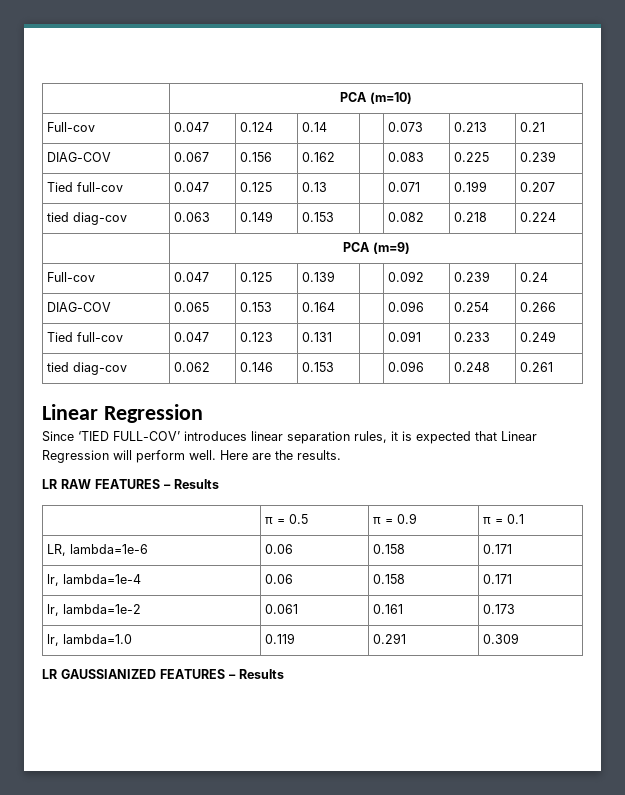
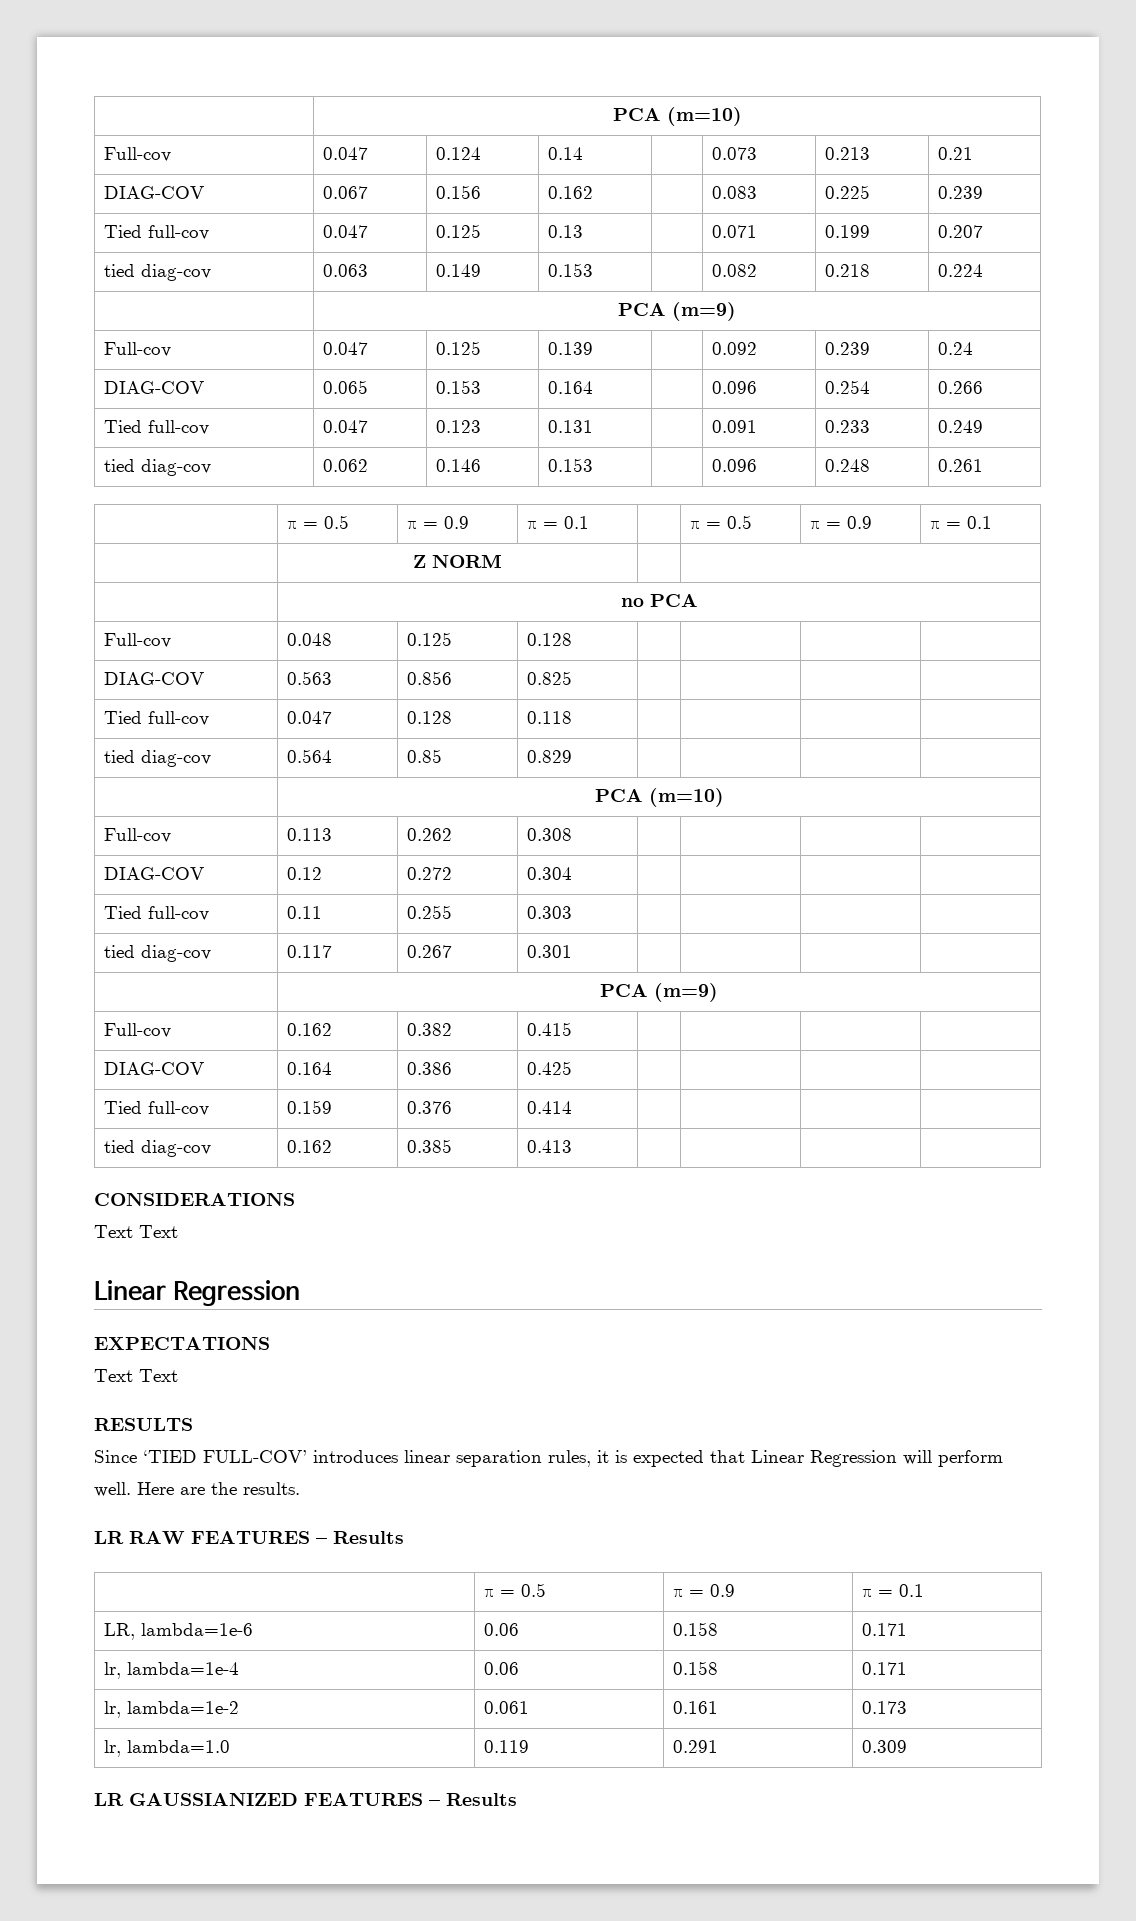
[42,404,203,423] // Linear Regression -> [287,515,350,529] [407,516,470,529] [527,516,590,529] [690,515,753,529] [810,516,873,529] [930,516,993,529] [413,554,503,568] [620,594,698,607] [104,633,172,648] [287,633,333,646] [407,632,453,646] [527,633,573,646] [104,672,205,685] [287,671,333,685] [407,671,453,685] [527,671,573,685] [104,711,210,726] [287,711,333,724] [407,711,453,724] [527,711,573,724] [104,750,212,767] [287,749,333,763] [407,749,443,763] [527,750,573,763] [594,788,724,807] [104,828,172,843] [287,828,333,841] [407,828,453,841] [527,828,573,841] [104,867,205,880] [287,867,323,880] [407,867,453,880] [527,867,573,880] [104,906,210,921] [287,906,323,919] [407,905,453,919] [527,906,573,919] [104,945,212,962] [287,945,333,958] [407,945,453,958] [527,945,573,958] [600,983,718,1002] [104,1023,172,1038] [287,1023,333,1036] [407,1023,453,1036] [527,1022,573,1036] [104,1062,205,1075] [287,1062,333,1075] [407,1062,453,1075] [527,1061,573,1075] [104,1101,210,1116] [287,1100,333,1114] [407,1101,453,1114] [527,1101,573,1114] [104,1140,212,1157] [287,1140,333,1153] [407,1139,453,1153] [527,1140,573,1153] [94,1193,295,1206] [94,1225,178,1238] [94,1280,300,1306] [94,1337,270,1350] [94,1369,178,1382] [94,1418,193,1431] // | π = 0.5 | π = 0.9 | π = 0.1 | | π = 0.5 | π = 0.9 | π = 0.1 // | Z NORM | | // | no PCA // Full-cov | 0.048 | 0.125 | 0.128 | | | | // DIAG-COV | 0.563 | 0.856 | 0.825 | | | | // Tied full-cov | 0.047 | 0.128 | 0.118 | | | | // tied diag-cov | 0.564 | 0.85 | 0.829 | | | | // | PCA (m=10) // Full-cov | 0.113 | 0.262 | 0.308 | | | | // DIAG-COV | 0.12 | 0.272 | 0.304 | | | | // Tied full-cov | 0.11 | 0.255 | 0.303 | | | | // tied diag-cov | 0.117 | 0.267 | 0.301 | | | | // | PCA (m=9) // Full-cov | 0.162 | 0.382 | 0.415 | | | | // DIAG-COV | 0.164 | 0.386 | 0.425 | | | | // Tied full-cov | 0.159 | 0.376 | 0.414 | | | | // tied diag-cov | 0.162 | 0.385 | 0.413 | | | | // CONSIDERATIONS // Text Text // Linear Regression // EXPECTATIONS // Text Text // RESULTS

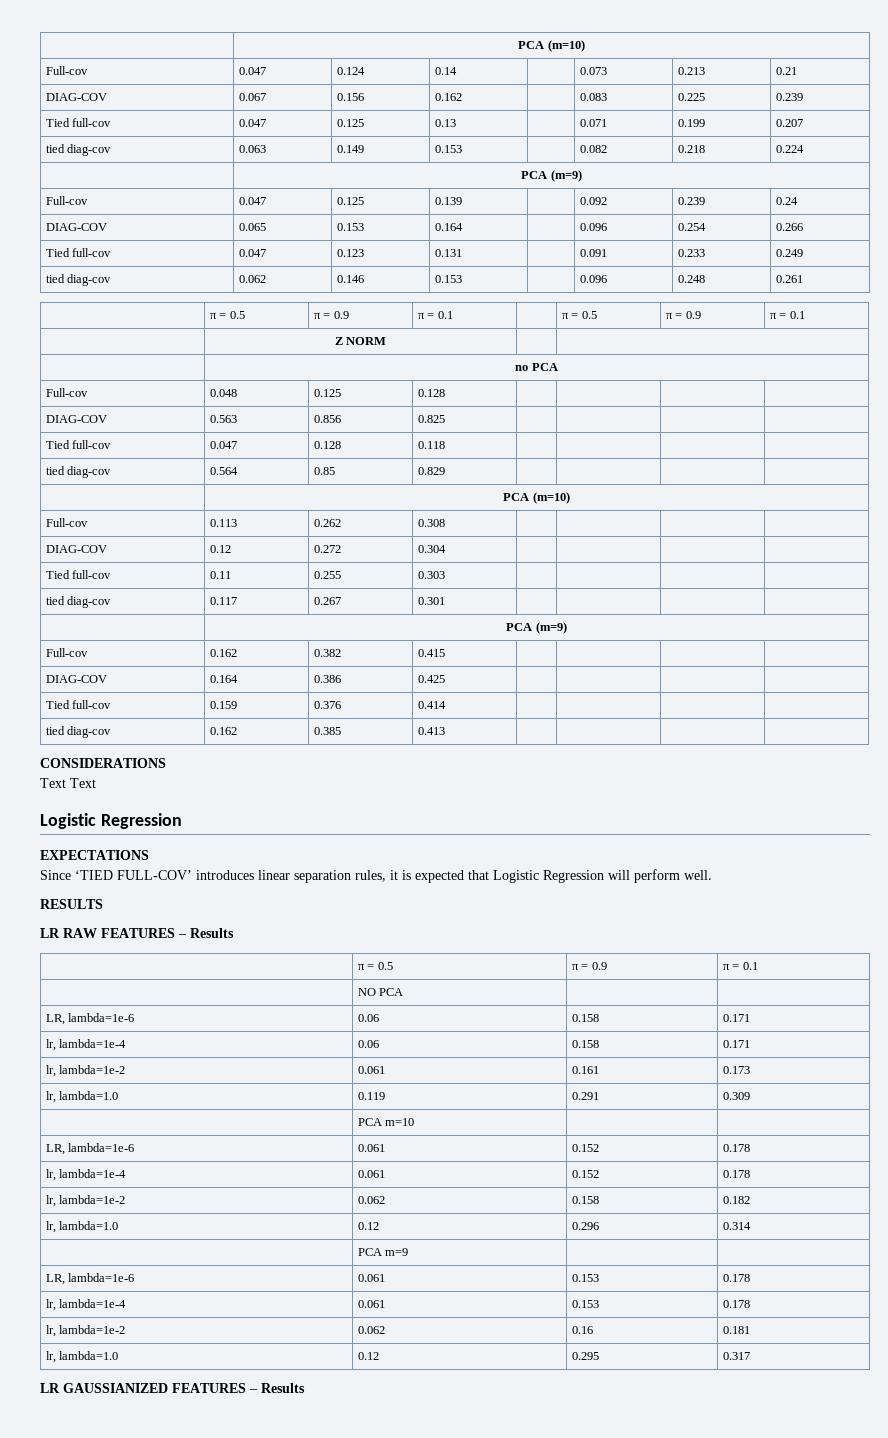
[94,1280,166,1301] Linear -> [40,813,96,829] Logistic
[94,1369,178,1382] [94,1418,193,1431] // Text Text // RESULTS -> (149, 855) none
[751,1450,804,1463] Linear -> [493,870,539,883] Logistic
[137,1482,300,1495] Here are the results. -> [40,899,103,909] // RESULTS
(925, 1590) none -> [357,988,404,996] // | NO PCA | |
(908, 1746) none -> [357,1118,415,1126] [45,1143,135,1155] [357,1144,385,1152] [571,1144,599,1152] [722,1144,750,1152] [45,1169,127,1181] [357,1170,385,1178] [571,1170,599,1178] [722,1170,750,1178] [45,1195,126,1207] [357,1196,385,1204] [571,1196,599,1204] [722,1196,750,1204] [45,1221,119,1233] [357,1222,379,1230] [571,1222,599,1230] [722,1222,751,1230] [357,1248,409,1256] [45,1273,135,1285] [357,1274,385,1282] [571,1274,599,1282] [722,1274,750,1282] [45,1299,127,1311] [357,1300,385,1308] [571,1300,599,1308] [722,1300,750,1308] [45,1325,126,1337] [357,1326,385,1334] [571,1326,593,1334] [722,1326,750,1334] [45,1351,119,1363] [357,1352,379,1360] [571,1352,599,1360] [722,1352,750,1360] // | PCA m=10 | | // LR, lambda=1e-6 | 0.061 | 0.152 | 0.178 // lr, lambda=1e-4 | 0.061 | 0.152 | 0.178 // lr, lambda=1e-2 | 0.062 | 0.158 | 0.182 // lr, lambda=1.0 | 0.12 | 0.296 | 0.314 // | PCA m=9 | | // LR, lambda=1e-6 | 0.061 | 0.153 | 0.178 // lr, lambda=1e-4 | 0.061 | 0.153 | 0.178 // lr, lambda=1e-2 | 0.062 | 0.16 | 0.181 // lr, lambda=1.0 | 0.12 | 0.295 | 0.317

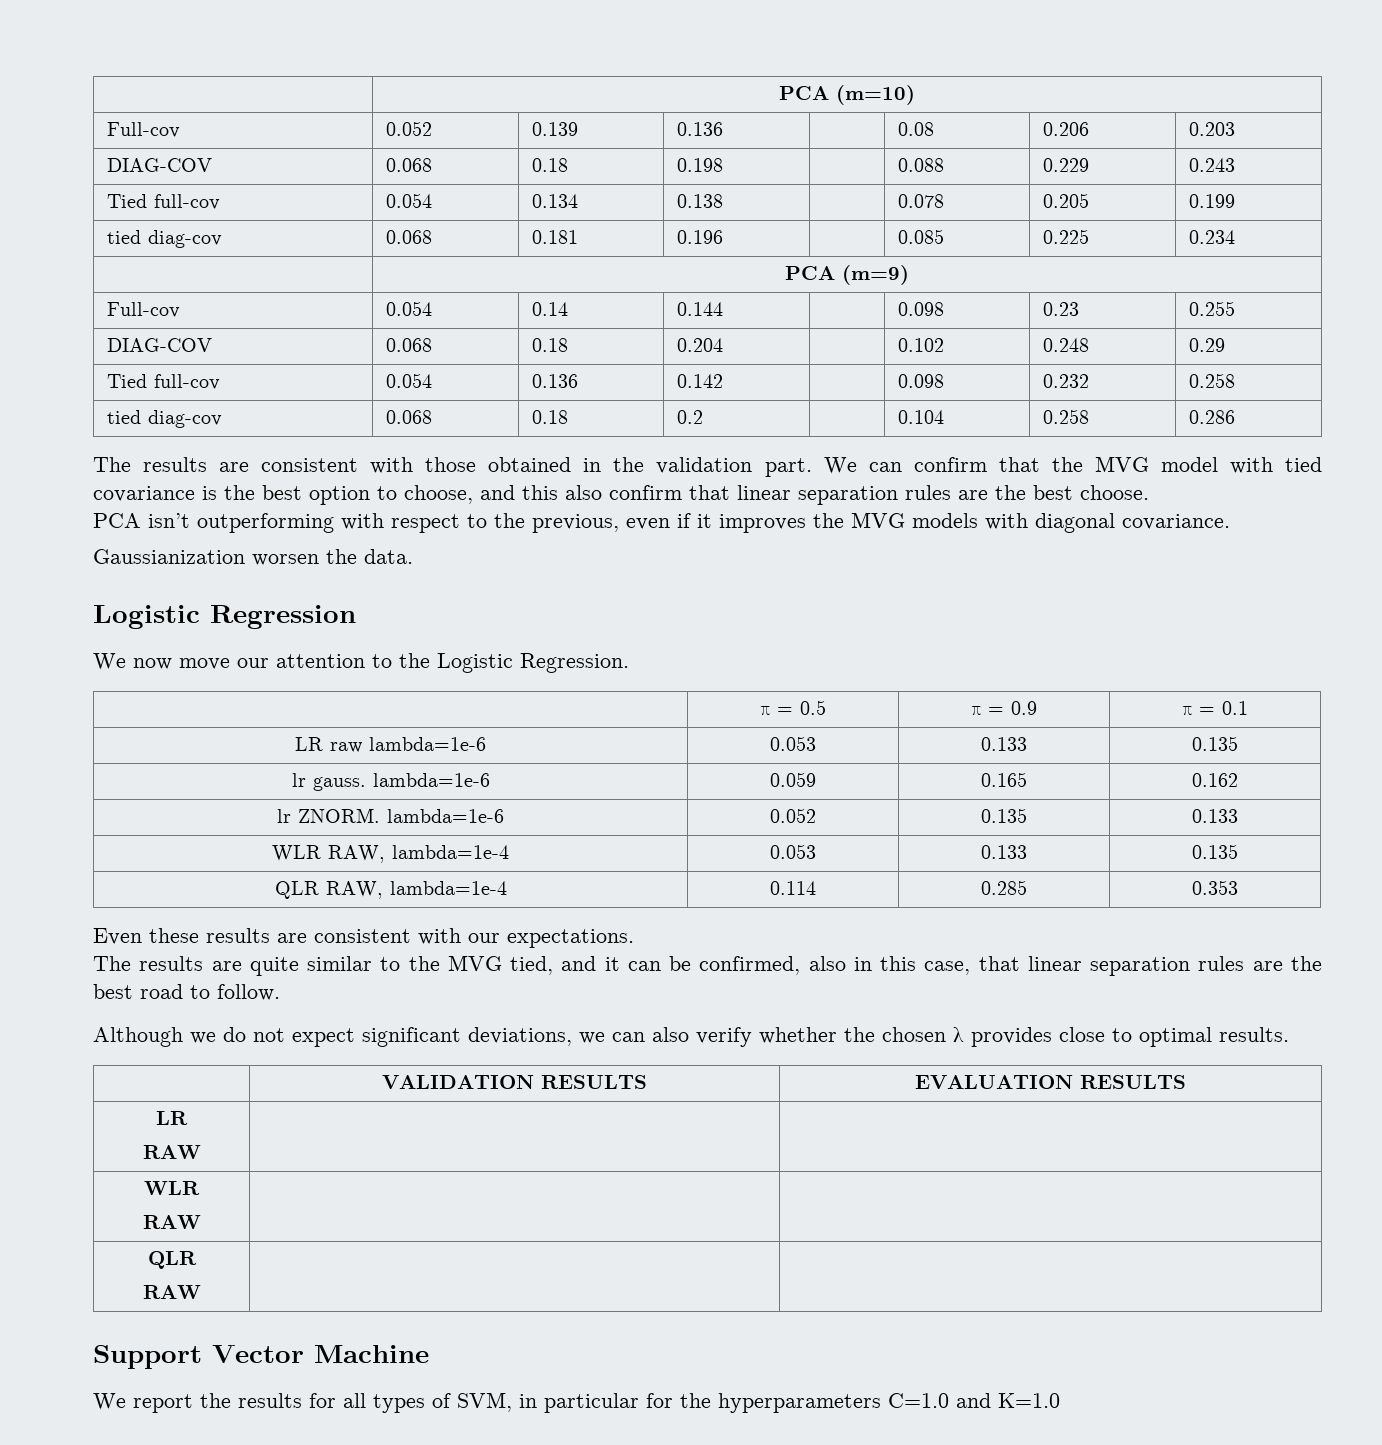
[518,40,585,52] [45,66,88,75] [238,67,266,75] [336,67,365,75] [434,67,457,75] [579,67,607,75] [677,67,705,75] [775,67,797,75] [45,93,107,101] [238,93,266,101] [336,93,364,101] [434,93,462,101] [579,93,607,101] [677,93,705,101] [775,93,803,101] [45,118,112,127] [238,119,266,127] [336,119,364,127] [434,119,456,127] [579,119,607,127] | PCA (m=10) // Full-cov | 0.047 | 0.124 | 0.14 | | 0.073 | 0.213 | 0.21 // DIAG-COV | 0.067 | 0.156 | 0.162 | | 0.083 | 0.225 | 0.239 // Tied full-cov | 0.047 | 0.125 | 0.13 | | 0.071 -> [779,85,915,105] [106,122,180,138] [385,121,432,136] [531,122,578,136] [676,122,723,136] [897,122,934,136] [1042,122,1089,136] [1188,122,1235,136] [106,158,212,172] [385,158,432,172] [531,158,568,172] [676,158,723,172] [897,158,944,172] [1042,158,1089,172] [1188,158,1235,172] [106,194,220,210] [385,193,432,208] [531,194,578,208] [676,194,723,208] [897,194,944,208] [1042,193,1089,208] | PCA (m=10) // Full-cov | 0.052 | 0.139 | 0.136 | | 0.08 | 0.206 | 0.203 // DIAG-COV | 0.068 | 0.18 | 0.198 | | 0.088 | 0.229 | 0.243 // Tied full-cov | 0.054 | 0.134 | 0.138 | | 0.078 | 0.205
[775,119,803,127] [45,144,112,156] [238,145,266,153] [336,145,364,153] [434,145,462,153] [579,145,607,153] [677,145,705,153] [775,145,804,153] [521,170,582,182] [45,196,88,205] [238,197,266,205] [336,197,364,205] [434,197,462,205] [579,197,607,205] [677,197,705,205] [775,197,798,205] [45,223,107,231] [238,223,266,231] [336,223,364,231] [434,223,463,231] [579,223,607,231] [677,223,706,231] [775,223,803,231] [45,248,112,257] [238,249,266,257] [336,249,364,257] [434,249,462,257] [579,249,607,257] [677,249,705,257] [775,249,803,257] [45,274,112,286] [238,275,266,283] [336,275,364,283] [434,275,462,283] [579,275,607,283] [677,275,705,283] [775,275,803,283] [209,311,245,319] [313,311,349,319] [417,311,453,319] [561,311,597,319] [665,311,701,319] [769,311,805,319] [334,337,387,345] [515,363,558,371] [45,388,88,397] [209,389,237,397] [313,389,341,397] [417,389,445,397] [45,415,107,423] [209,415,237,423] [313,415,341,423] [417,415,445,423] [45,440,112,449] [209,441,237,449] [313,441,341,449] [417,441,445,449] [45,466,112,478] [209,467,238,475] [313,467,335,475] [417,467,445,475] [503,492,570,504] [45,518,88,527] [209,519,237,527] [313,519,341,527] [417,519,445,527] [45,545,107,553] [209,545,231,553] [313,545,341,553] [417,545,446,553] [45,570,112,579] [209,571,231,579] [313,571,341,579] [417,571,445,579] [45,596,112,608] [209,597,237,605] [313,597,341,605] [417,597,445,605] [506,622,567,634] [45,648,88,657] [209,649,237,657] [313,649,341,657] [417,649,445,657] [45,675,107,683] [209,675,238,683] [313,675,341,683] [417,675,445,683] [45,700,112,709] [209,701,237,709] [313,701,341,709] [417,701,446,709] [45,726,112,738] [209,727,237,735] [313,727,341,735] [417,727,445,735] [40,758,166,768] [40,778,96,788] [40,813,182,829] [40,850,149,860] [40,869,712,883] [40,899,103,909] [40,928,234,938] [357,962,393,970] [571,962,607,970] [722,962,758,970] [357,988,404,996] [45,1013,135,1025] [357,1014,379,1022] [571,1014,599,1022] [722,1014,750,1022] [45,1039,127,1051] [357,1040,379,1048] [571,1040,599,1048] [722,1040,750,1048] [45,1065,126,1077] [357,1066,385,1074] [571,1066,599,1074] [722,1066,750,1074] [45,1091,119,1103] [357,1092,385,1100] [571,1092,599,1100] [722,1092,750,1100] [357,1118,415,1126] [45,1143,135,1155] [357,1144,385,1152] [571,1144,599,1152] [722,1144,750,1152] [45,1169,127,1181] [357,1170,385,1178] [571,1170,599,1178] [722,1170,750,1178] [45,1195,126,1207] [357,1196,385,1204] [571,1196,599,1204] [722,1196,750,1204] [45,1221,119,1233] [357,1222,379,1230] [571,1222,599,1230] [722,1222,751,1230] [357,1248,409,1256] [45,1273,135,1285] [357,1274,385,1282] [571,1274,599,1282] [722,1274,750,1282] [45,1299,127,1311] [357,1300,385,1308] [571,1300,599,1308] [722,1300,750,1308] [45,1325,126,1337] [357,1326,385,1334] [571,1326,593,1334] [722,1326,750,1334] [45,1351,119,1363] [357,1352,379,1360] [571,1352,599,1360] [722,1352,750,1360] [40,1383,305,1393] | 0.207 // tied diag-cov | 0.063 | 0.149 | 0.153 | | 0.082 | 0.218 | 0.224 // | PCA (m=9) // Full-cov | 0.047 | 0.125 | 0.139 | | 0.092 | 0.239 | 0.24 // DIAG-COV | 0.065 | 0.153 | 0.164 | | 0.096 | 0.254 | 0.266 // Tied full-cov | 0.047 | 0.123 | 0.131 | | 0.091 | 0.233 | 0.249 // tied diag-cov | 0.062 | 0.146 | 0.153 | | 0.096 | 0.248 | 0.261 // | π = 0.5 | π = 0.9 | π = 0.1 | | π = 0.5 | π = 0.9 | π = 0.1 // | Z NORM | | // | no PCA // Full-cov | 0.048 | 0.125 | 0.128 | | | | // DIAG-COV | 0.563 | 0.856 | 0.825 | | | | // Tied full-cov | 0.047 | 0.128 | 0.118 | | | | // tied diag-cov | 0.564 | 0.85 | 0.829 | | | | // | PCA (m=10) // Full-cov | 0.113 | 0.262 | 0.308 | | | | // DIAG-COV | 0.12 | 0.272 | 0.304 | | | | // Tied full-cov | 0.11 | 0.255 | 0.303 | | | | // tied diag-cov | 0.117 | 0.267 | 0.301 | | | | // | PCA (m=9) // Full-cov | 0.162 | 0.382 | 0.415 | | | | // DIAG-COV | 0.164 | 0.386 | 0.425 | | | | // Tied full-cov | 0.159 | 0.376 | 0.414 | | | | // tied diag-cov | 0.162 | 0.385 | 0.413 | | | | // CONSIDERATIONS // Text Text // Logistic Regression // EXPECTATIONS // Since ‘TIED FULL-COV’ introduces linear separation rules, it is expected that Logistic Regression will perform well. // RESULTS // LR RAW FEATURES – Results // | π = 0.5 | π = 0.9 | π = 0.1 // | NO PCA | | // LR, lambda=1e-6 | 0.06 | 0.158 | 0.171 // lr, lambda=1e-4 | 0.06 | 0.158 | 0.171 // lr, lambda=1e-2 | 0.061 | 0.161 | 0.173 // lr, lambda=1.0 | 0.119 | 0.291 | 0.309 // | PCA m=10 | | // LR, lambda=1e-6 | 0.061 | 0.152 | 0.178 // lr, lambda=1e-4 | 0.061 | 0.152 | 0.178 // lr, lambda=1e-2 | 0.062 | 0.158 | 0.182 // lr, lambda=1.0 | 0.12 | 0.296 | 0.314 // | PCA m=9 | | // LR, lambda=1e-6 | 0.061 | 0.153 | 0.178 // lr, lambda=1e-4 | 0.061 | 0.153 | 0.178 // lr, lambda=1e-2 | 0.062 | 0.16 | 0.181 // lr, lambda=1.0 | 0.12 | 0.295 | 0.317 // LR GAUSSIANIZED FEATURES – Results -> [106,230,222,248] [385,230,432,244] [531,230,578,244] [676,230,723,244] [897,229,944,244] [1042,229,1089,244] [1188,230,1235,244] [785,265,909,285] [106,302,180,318] [385,301,432,316] [531,302,568,316] [676,302,723,316] [897,302,944,316] [1042,302,1079,316] [1188,301,1235,316] [106,338,212,352] [385,338,432,352] [531,338,568,352] [676,338,723,352] [897,338,944,352] [1042,338,1089,352] [1188,338,1225,352] [106,374,220,390] [385,373,432,388] [531,374,578,388] [676,374,723,388] [897,374,944,388] [1042,374,1089,388] [1188,373,1235,388] [106,410,222,428] [385,410,432,424] [531,410,568,424] [676,410,703,424] [897,410,944,424] [1042,409,1089,424] [1188,410,1235,424] [93,456,1322,477] [93,485,1149,505] [93,512,1230,533] [93,549,413,566] [93,605,356,629] [93,653,629,673] [760,700,826,715] [971,701,1037,715] [1182,701,1248,715] [295,737,486,753] [770,736,816,751] [981,737,1027,751] [1192,736,1238,751] [291,773,490,791] [770,772,816,787] [981,772,1027,787] [1192,773,1238,787] [277,808,504,823] [770,808,816,823] [981,808,1027,823] [1192,809,1238,823] [272,845,509,863] [770,844,816,859] [981,845,1027,859] [1192,844,1238,859] [274,881,507,899] [770,881,816,895] [981,880,1027,895] [1192,880,1238,895] [93,928,634,948] [93,955,1322,976] [93,984,280,1001] [93,1027,1289,1047] [382,1075,647,1089] [915,1075,1186,1089] [156,1111,188,1125] [142,1145,201,1159] [144,1181,200,1195] [142,1215,201,1229] [147,1251,197,1269] [142,1285,201,1299] [93,1345,429,1369] [93,1392,1060,1413] // tied diag-cov | 0.068 | 0.181 | 0.196 | | 0.085 | 0.225 | 0.234 // | PCA (m=9) // Full-cov | 0.054 | 0.14 | 0.144 | | 0.098 | 0.23 | 0.255 // DIAG-COV | 0.068 | 0.18 | 0.204 | | 0.102 | 0.248 | 0.29 // Tied full-cov | 0.054 | 0.136 | 0.142 | | 0.098 | 0.232 | 0.258 // tied diag-cov | 0.068 | 0.18 | 0.2 | | 0.104 | 0.258 | 0.286 // The results are consistent with those obtained in the validation part. We can confirm that the MVG model with tied covariance is the best option to choose, and this also confirm that linear separation rules are the best choose. // PCA isn’t outperforming with respect to the previous, even if it improves the MVG models with diagonal covariance. // Gaussianization worsen the data. // Logistic Regression // We now move our attention to the Logistic Regression. // | π = 0.5 | π = 0.9 | π = 0.1 // LR raw lambda=1e-6 | 0.053 | 0.133 | 0.135 // lr gauss. lambda=1e-6 | 0.059 | 0.165 | 0.162 // lr ZNORM. lambda=1e-6 | 0.052 | 0.135 | 0.133 // WLR RAW, lambda=1e-4 | 0.053 | 0.133 | 0.135 // QLR RAW, lambda=1e-4 | 0.114 | 0.285 | 0.353 // Even these results are consistent with our expectations. // The results are quite similar to the MVG tied, and it can be confirmed, also in this case, that linear separation rules are the best road to follow. // Although we do not expect significant deviations, we can also verify whether the chosen λ provides close to optimal results. // | VALIDATION RESULTS | EVALUATION RESULTS // LR // RAW | | // WLR // RAW | | // QLR // RAW | | // Support Vector Machine // We report the results for all types of SVM, in particular for the hyperparameters C=1.0 and K=1.0

